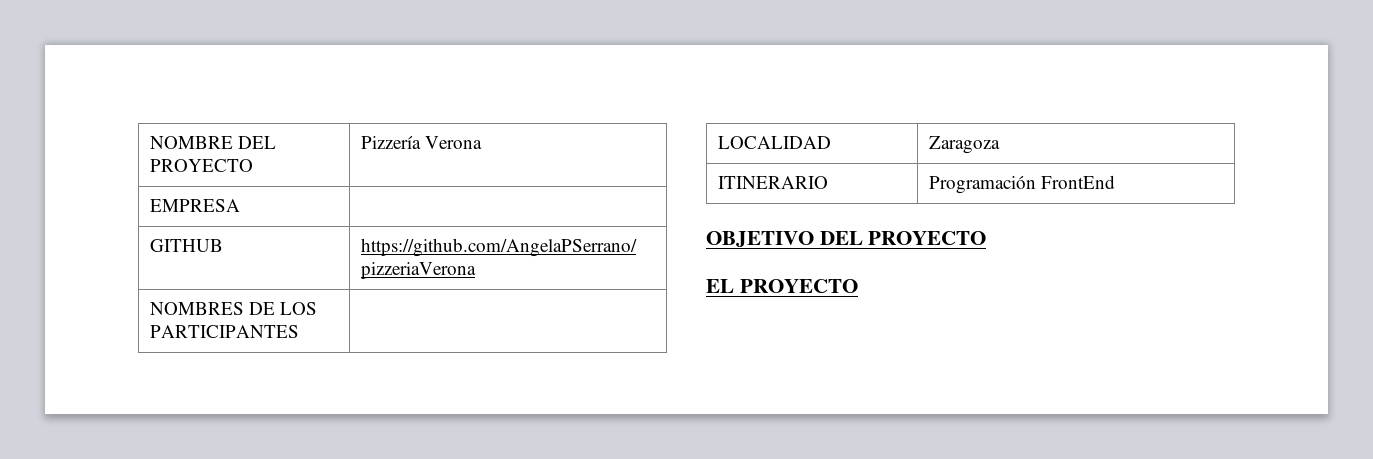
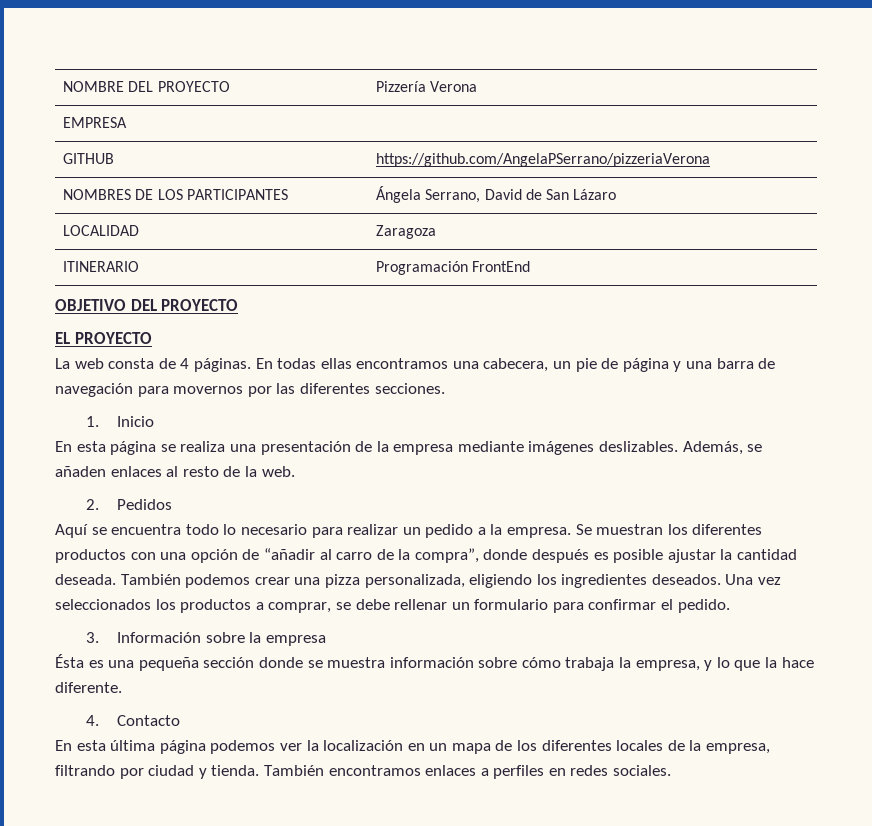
(300, 331) none -> [376,186,617,203] Ángela Serrano, David de San Lázaro
(858, 286) none -> [55,358,776,372] [55,383,445,397] [86,416,155,427] [55,441,763,455] [55,466,295,477] [86,499,173,510] [55,524,763,538] [55,548,798,563] [55,574,782,588] [55,599,730,613] [86,632,327,646] [55,654,814,671] [55,682,122,693] [86,715,181,726] [55,740,771,754] [55,765,672,779] // La web consta de 4 páginas. En todas ellas encontramos una cabecera, un pie de página y una barra de navegación para movernos por las diferentes secciones. // 1. Inicio // En esta página se realiza una presentación de la empresa mediante imágenes deslizables. Además, se añaden enlaces al resto de la web. // 2. Pedidos // Aquí se encuentra todo lo necesario para realizar un pedido a la empresa. Se muestran los diferentes productos con una opción de “añadir al carro de la compra”, donde después es posible ajustar la cantidad deseada. También podemos crear una pizza personalizada, eligiendo los ingredientes deseados. Una vez seleccionados los productos a comprar, se debe rellenar un formulario para confirmar el pedido. // 3. Información sobre la empresa // Ésta es una pequeña sección donde se muestra información sobre cómo trabaja la empresa, y lo que la hace diferente. // 4. Contacto // En esta última página podemos ver la localización en un mapa de los diferentes locales de la empresa, filtrando por ciudad y tienda. También encontramos enlaces a perfiles en redes sociales.

